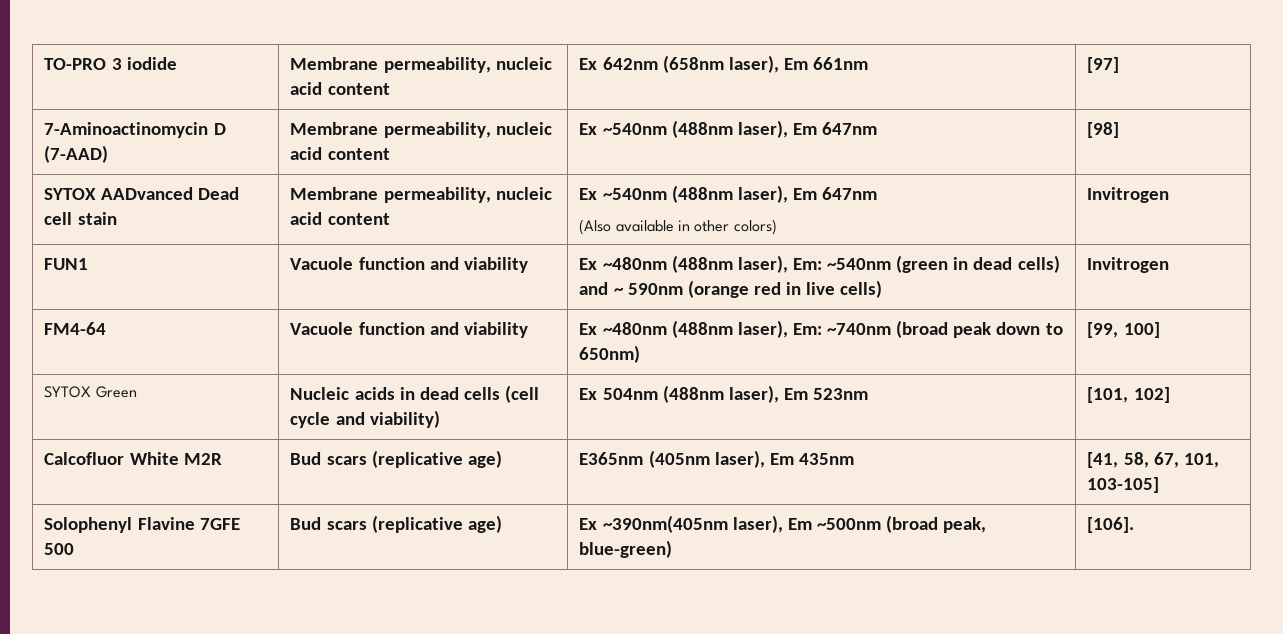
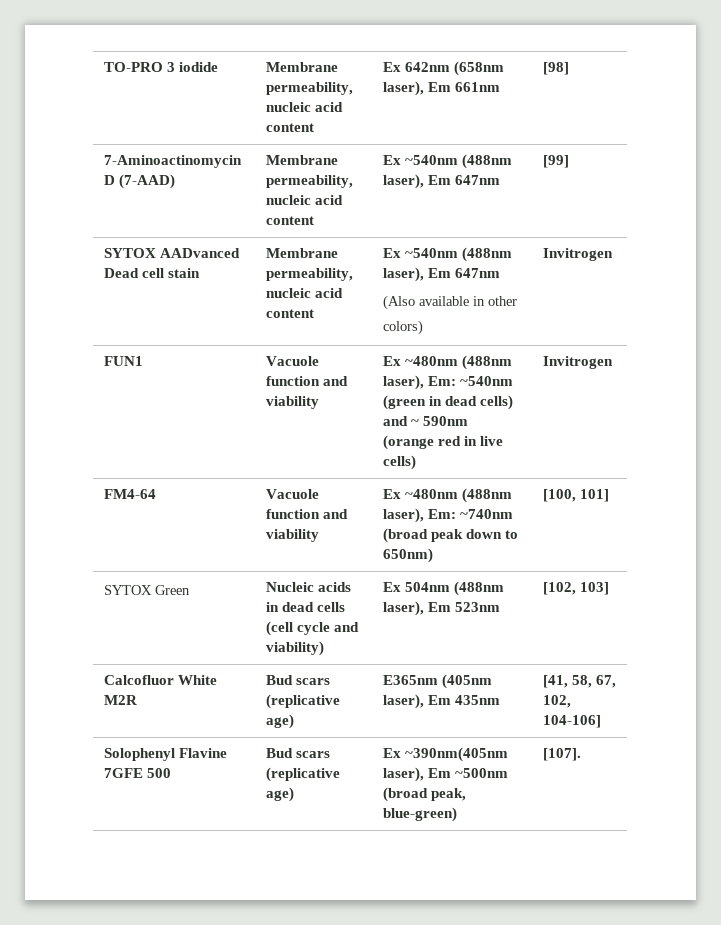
[1087,57,1120,73] [97] -> [542,62,569,75] [98]
[1087,122,1120,138] [98] -> [542,155,569,168] [99]
[1087,322,1160,338] [99, 100] -> [542,489,609,502] [100, 101]
[1087,387,1170,403] [101, 102] -> [542,582,609,595] [102, 103]
[1183,453,1219,468] [1087,477,1160,493] 101, 103-105] -> [542,695,571,708] [542,715,601,728] 102, 104-106]
[1087,517,1135,533] [106]. -> [542,748,581,761] [107].

